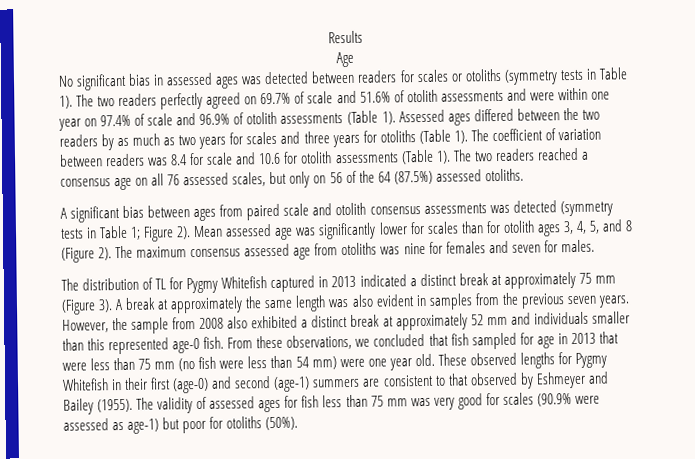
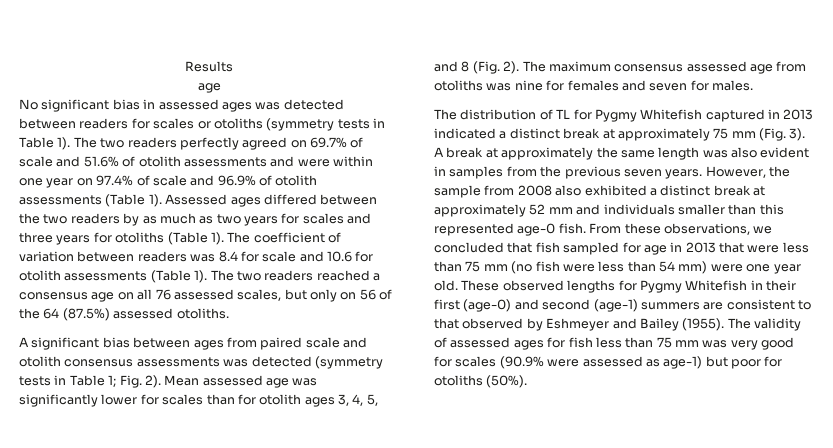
[336,51,354,68] Age -> [197,83,221,93] age
[143,226,175,242] Figure -> [119,375,142,388] Fig.
[61,247,95,263] (Figure -> [472,61,500,74] (Fig.
[61,299,96,315] (Figure -> [759,128,786,141] (Fig.

